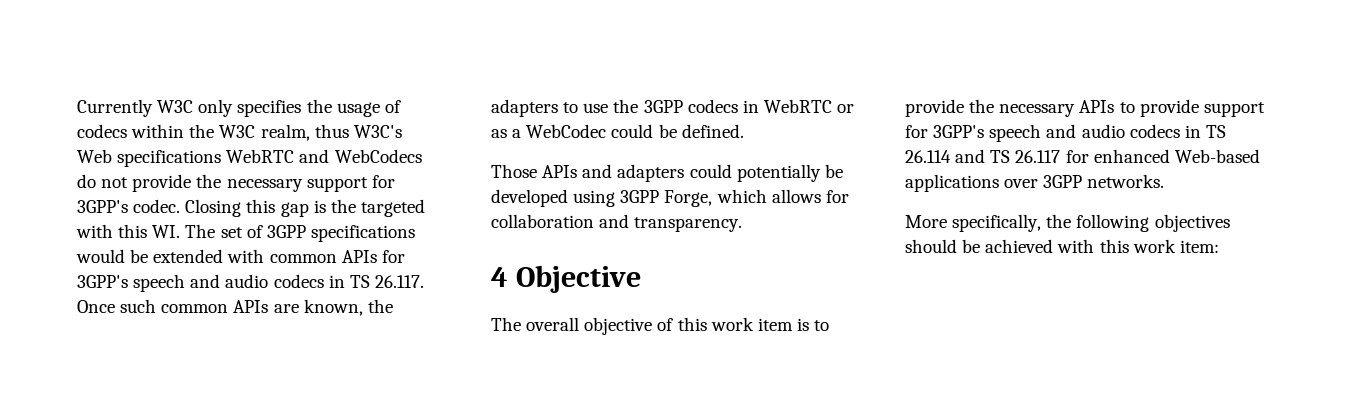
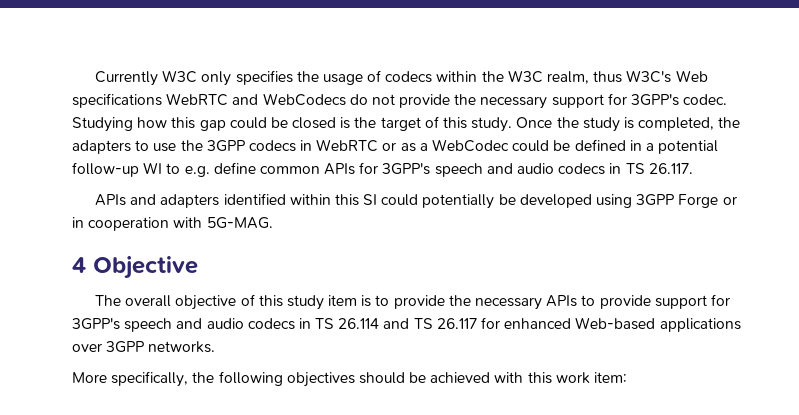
[185,199,425,217] [76,224,415,242] [76,249,405,263] [77,274,424,292] [77,299,363,316] Closing this gap is the targeted with this WI. The set of 3GPP specifications would be extended with common APIs for 3GPP's speech and audio codecs in TS 26.117. Once such common APIs are known, -> [72,116,715,132] Studying how this gap could be closed is the target of this study. Once the study is completed,
[681,124,744,138] [491,164,685,182] defined. // Those APIs and adapters -> [574,139,719,154] [72,162,693,177] [94,193,378,208] defined in a potential follow-up WI to e.g. define common APIs for 3GPP's speech and audio codecs in TS 26.117. // APIs and adapters identified within this SI
[664,189,849,207] [491,214,743,232] Forge, which allows for collaboration and transparency. -> [678,194,737,208] [72,217,273,231] Forge or in cooperation with 5G-MAG.
[710,317,754,331] work -> [286,295,324,310] study

